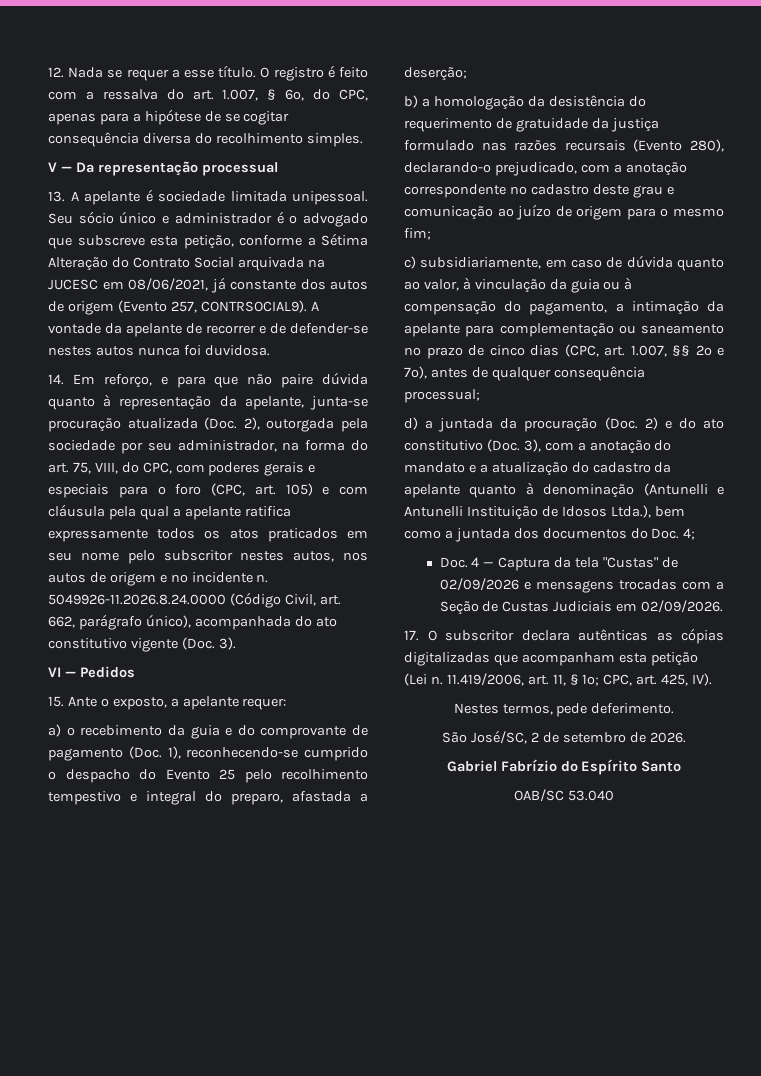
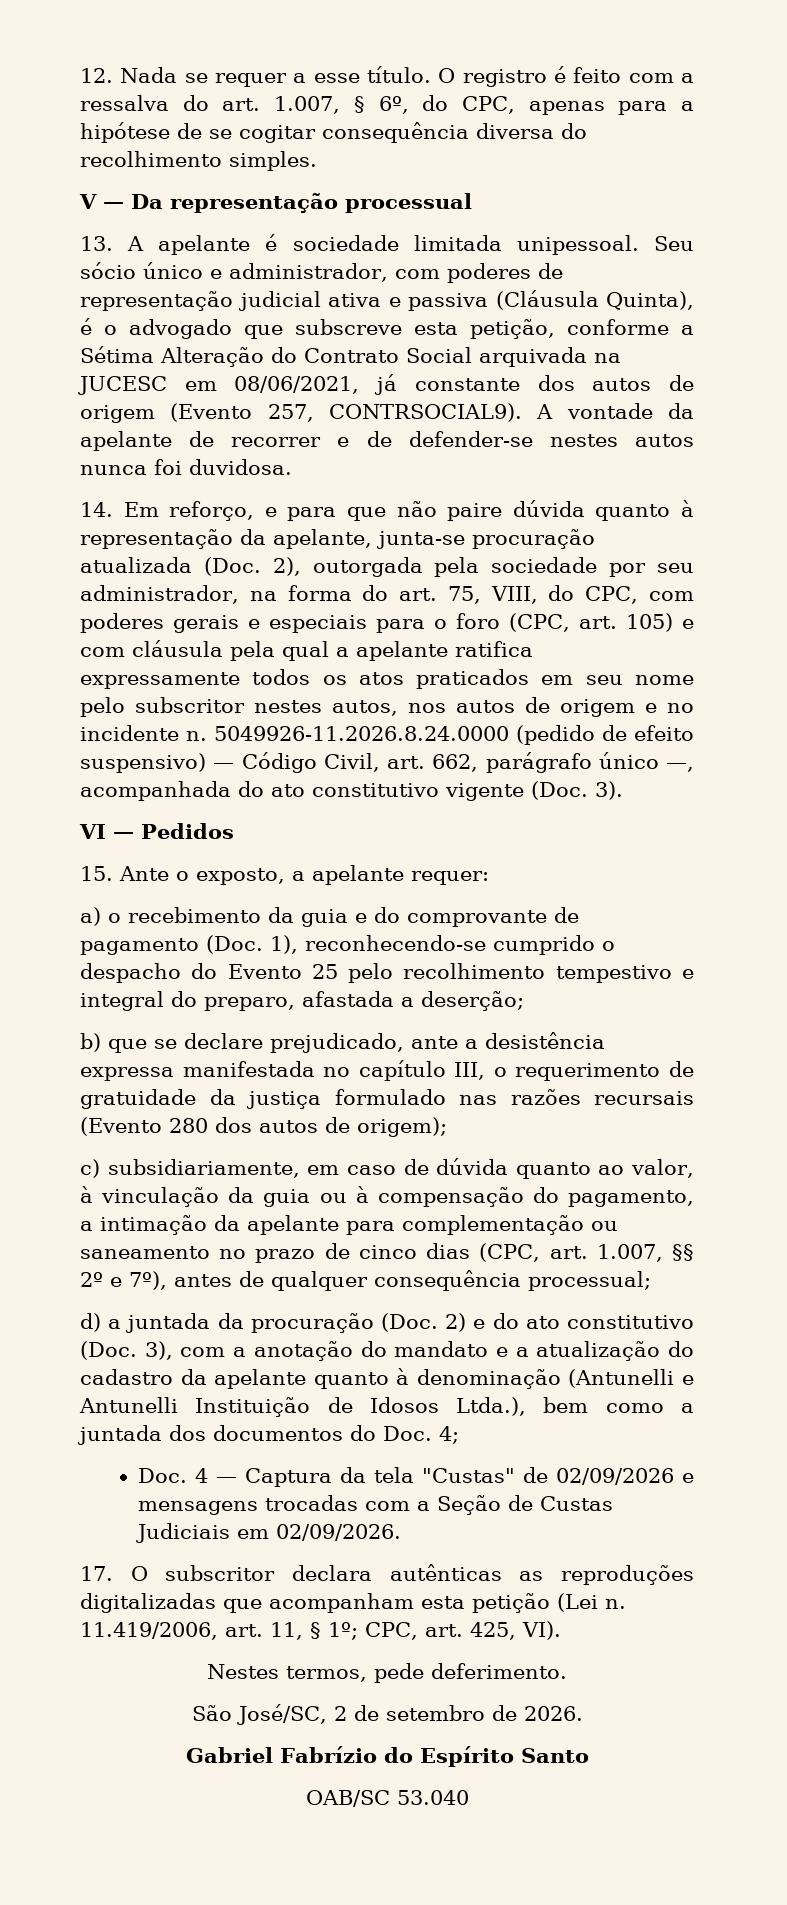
[174,213,272,224] administrador -> [229,263,563,283] [80,290,694,311] administrador, com poderes de representação judicial ativa e passiva (Cláusula Quinta),
[229,592,281,608] (Código -> [516,725,694,745] [80,752,317,773] (pedido de efeito suspensivo) — Código
[145,614,191,628] único), -> [598,752,694,772] único —,
[421,95,646,110] a homologação da desistência do -> [108,1032,605,1053] [80,1060,507,1081] que se declare prejudicado, ante a desistência expressa manifestada no capítulo III, o
[690,139,724,152] [404,162,687,176] [404,184,674,198] [404,204,724,220] [404,228,431,240] 280), declarando-o prejudicado, com a anotação correspondente no cadastro deste grau e comunicação ao juízo de origem para o mesmo fim; -> [169,1117,447,1137] 280 dos autos de origem);
[681,628,724,644] cópias -> [561,1565,694,1585] reproduções
[692,673,713,686] IV). -> [521,1621,561,1640] VI).

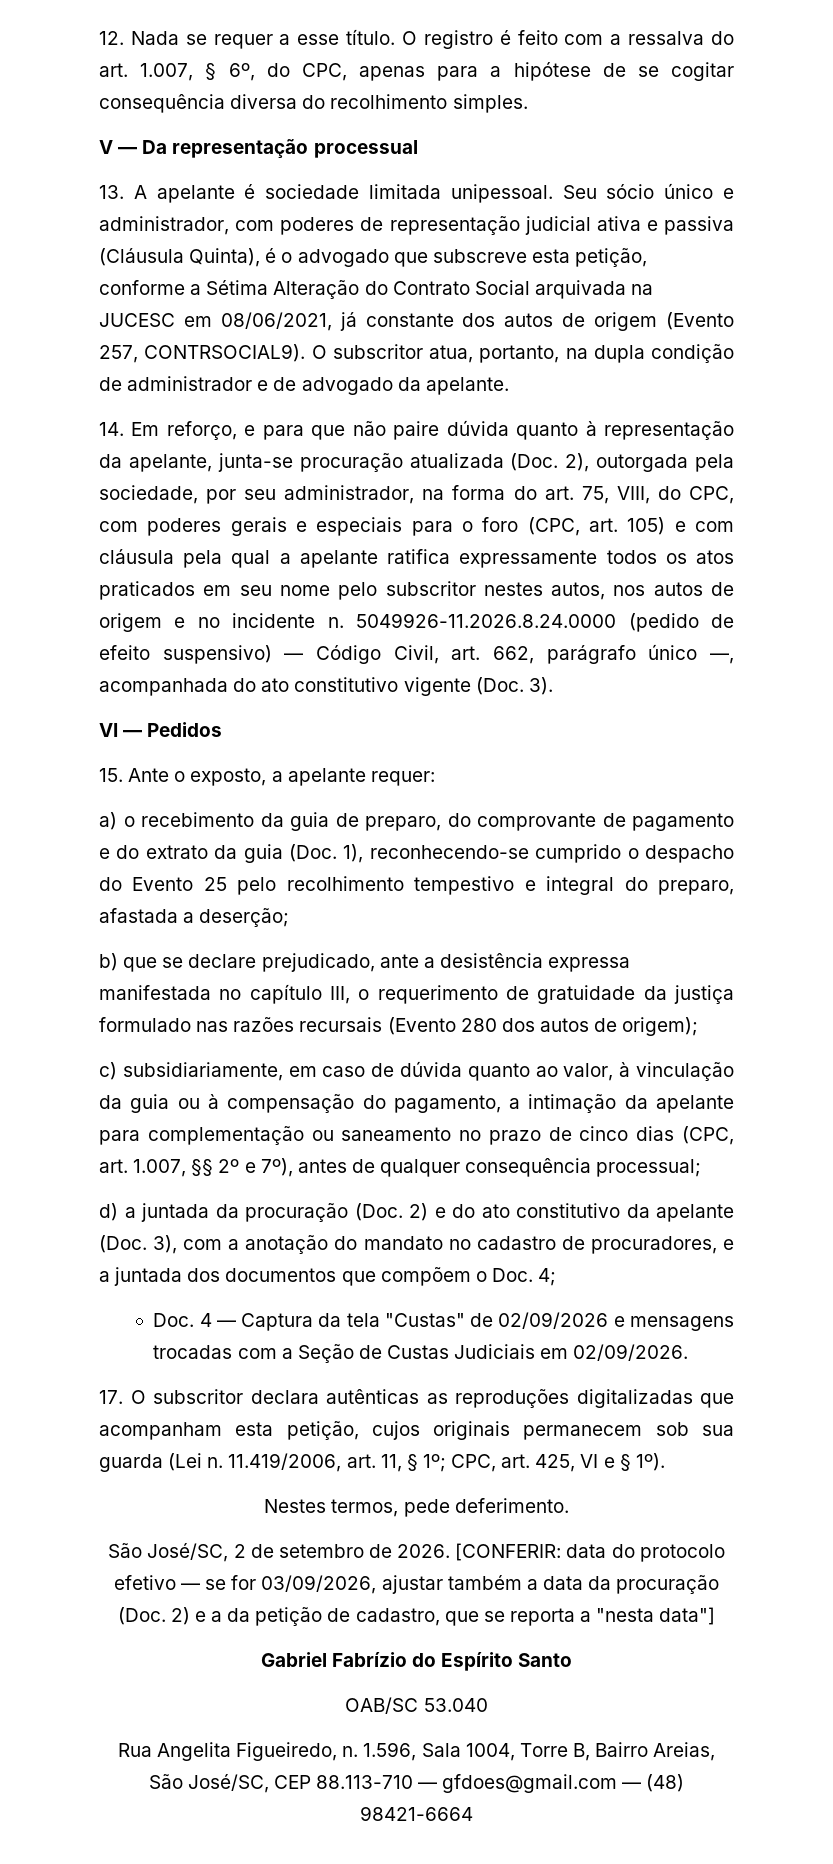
[536,403,694,419] [80,431,694,451] [80,459,292,475] A vontade da apelante de recorrer e de defender-se nestes autos nunca foi duvidosa. -> [311,344,734,363] [99,376,509,395] O subscritor atua, portanto, na dupla condição de administrador e de advogado da apelante.
[491,557,598,573] sociedade -> [99,485,198,504] sociedade,
[355,913,367,923] e -> [335,813,441,831] de preparo,
(199, 946) none -> [99,844,283,863] e do extrato da guia
(694, 1322) none -> [626,1204,734,1222] da apelante
[495,1341,694,1361] [80,1368,694,1389] [79,1397,694,1417] [77,1425,376,1445] e a atualização do cadastro da apelante quanto à denominação (Antunelli e Antunelli Instituição de Idosos Ltda.), bem como a juntada dos documentos do -> [448,1236,735,1254] [99,1267,487,1286] no cadastro de procuradores, e a juntada dos documentos que compõem o
[472,1593,550,1613] petição -> [286,1421,734,1440] [99,1454,163,1472] petição, cujos originais permanecem sob sua guarda
[521,1621,561,1640] VI). -> [580,1453,665,1471] VI e § 1º).
(583, 1713) none -> [455,1543,725,1562] [113,1575,720,1594] [117,1607,716,1626] [CONFERIR: data do protocolo efetivo — se for 03/09/2026, ajustar também a data da procuração (Doc. 2) e a da petição de cadastro, que se reporta a "nesta data"]
(469, 1797) none -> [117,1742,716,1761] [148,1774,685,1793] [360,1806,473,1821] // Rua Angelita Figueiredo, n. 1.596, Sala 1004, Torre B, Bairro Areias, São José/SC, CEP 88.113-710 — gfdoes@gmail.com — (48) 98421-6664

